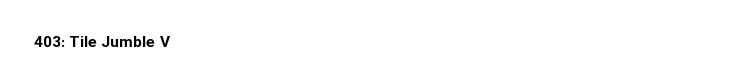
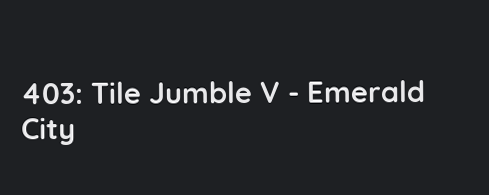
(171, 41) none -> [287,79,426,103] [21,116,76,146] - Emerald City

